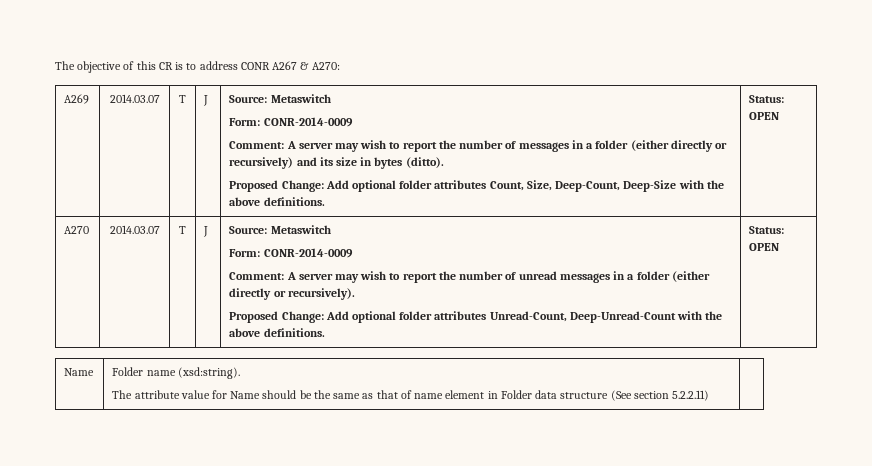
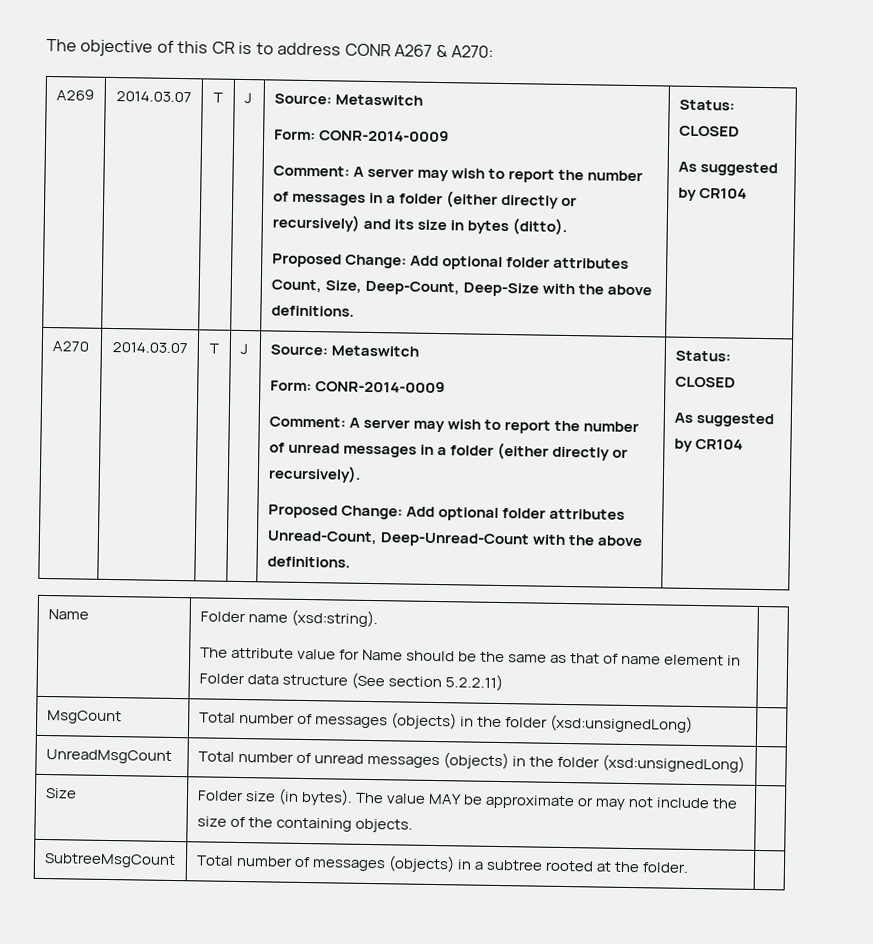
[749,112,780,120] OPEN -> [678,125,740,137] [677,161,778,177] [677,187,747,201] CLOSED // As suggested by CR104
[749,243,780,251] OPEN -> [674,376,736,388] [673,412,774,428] [673,438,743,452] CLOSED // As suggested by CR104
(710, 395) none -> [46,710,122,725] [198,712,694,733] [45,749,172,764] [197,751,746,773] [44,788,77,799] [196,788,739,810] [196,816,413,833] [43,853,176,869] [195,855,690,873] // MsgCount | Total number of messages (objects) in the folder (xsd:unsignedLong) | // UnreadMsgCount | Total number of unread messages (objects) in the folder (xsd:unsignedLong) | // Size | Folder size (in bytes). The value MAY be approximate or may not include the size of the containing objects. | // SubtreeMsgCount | Total number of messages (objects) in a subtree rooted at the folder. |

